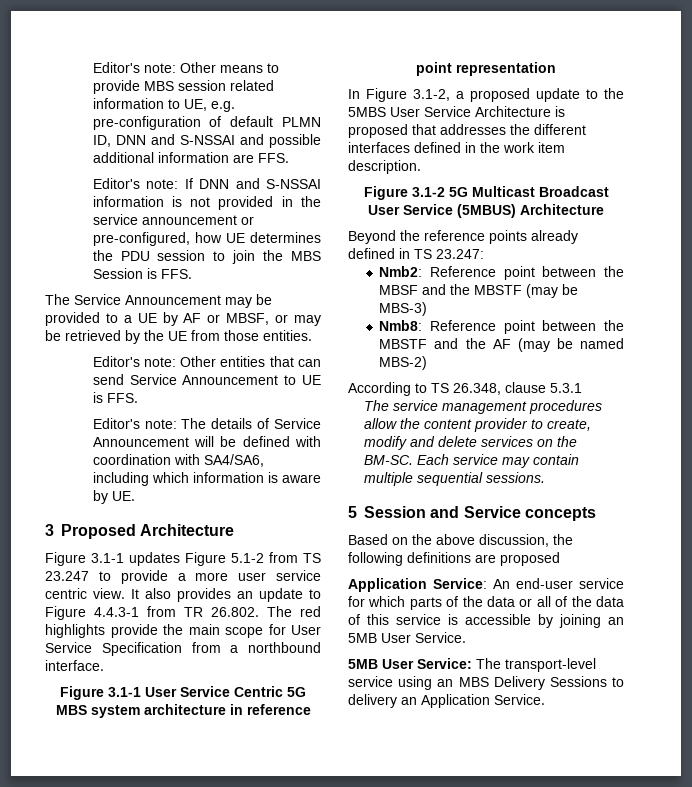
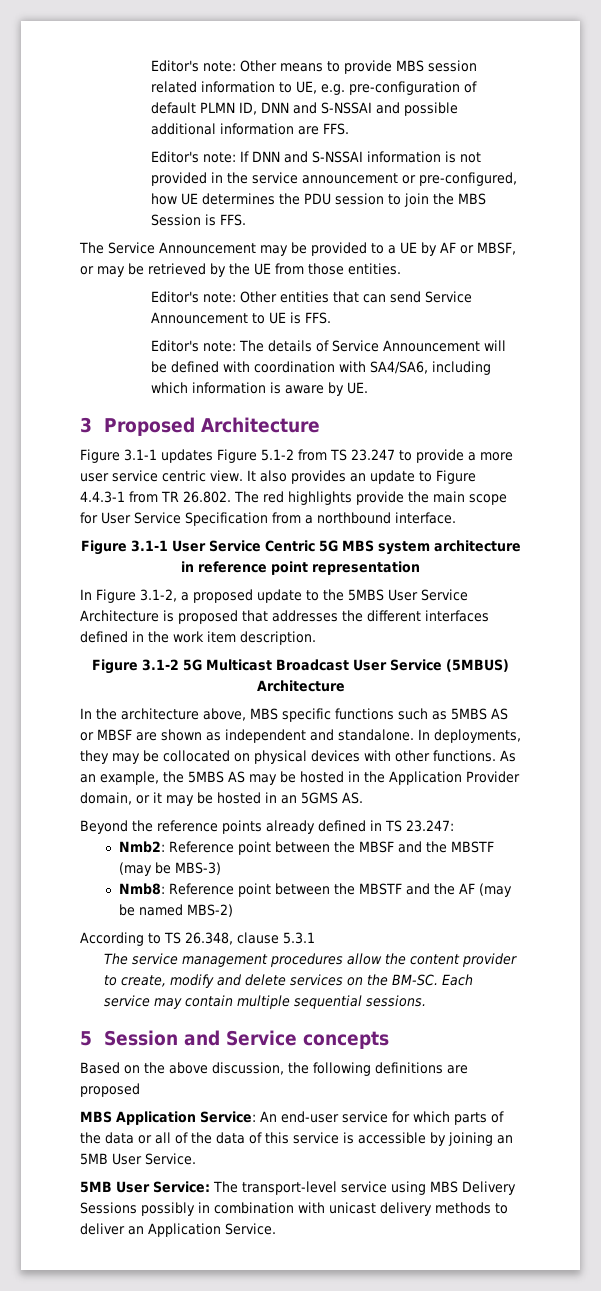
(604, 209) none -> [80,708,508,722] [80,729,521,743] [80,750,516,764] [80,771,520,785] [80,792,363,806] // In the architecture above, MBS specific functions such as 5MBS AS or MBSF are shown as independent and standalone. In deployments, they may be collocated on physical devices with other functions. As an example, the 5MBS AS may be hosted in the Application Provider domain, or it may be hosted in an 5GMS AS.
(560, 559) none -> [80,1111,112,1123] MBS
[437,679,454,687] an -> (426, 1188) none
[612,677,624,687] [348,694,397,708] to delivery -> [141,1202,508,1216] [80,1223,125,1235] possibly in combination with unicast delivery methods to deliver

